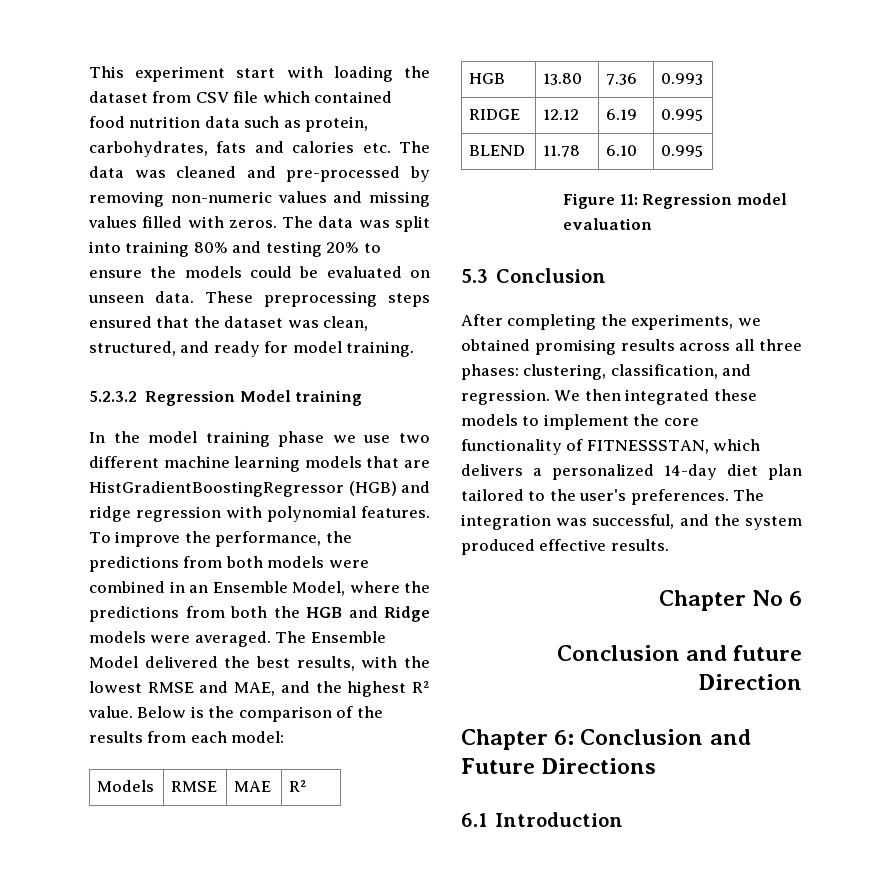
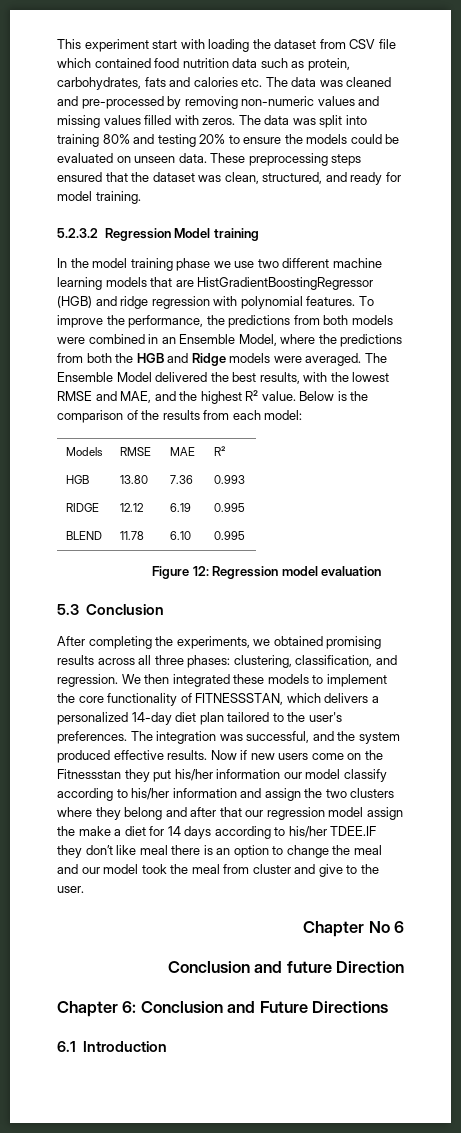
[619,194,638,205] 11: -> [192,566,209,576] 12:
(669, 545) none -> [210,750,383,760] [57,769,387,782] [57,788,395,801] [57,807,403,820] [57,826,377,839] [57,845,382,858] [57,864,379,877] [57,886,84,893] Now if new users come on the Fitnessstan they put his/her information our model classify according to his/her information and assign the two clusters where they belong and after that our regression model assign the make a diet for 14 days according to his/her TDEE.IF they don’t like meal there is an option to change the meal and our model took the meal from cluster and give to the user.

